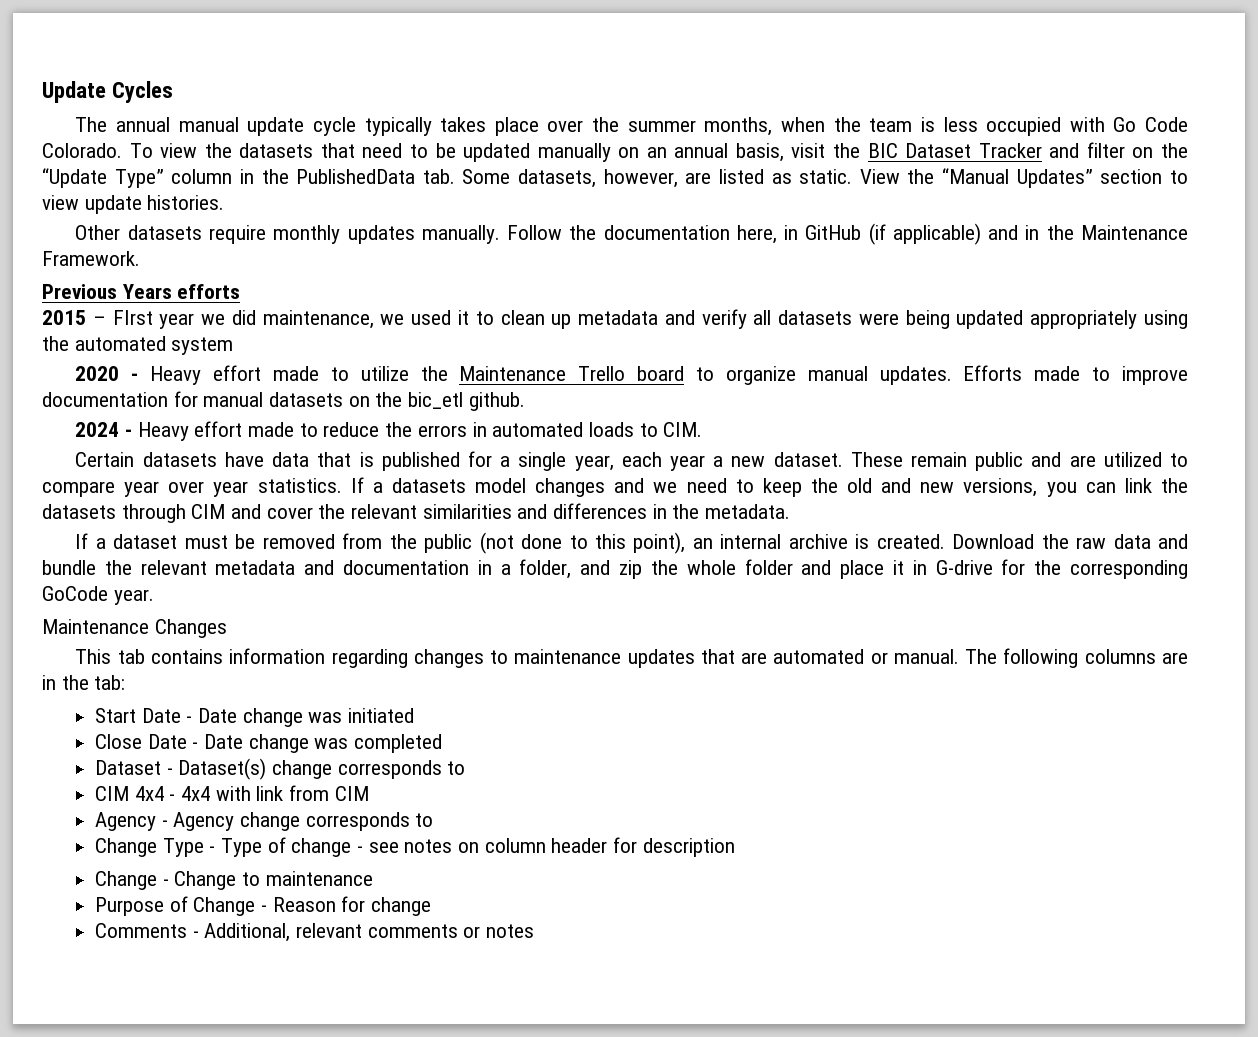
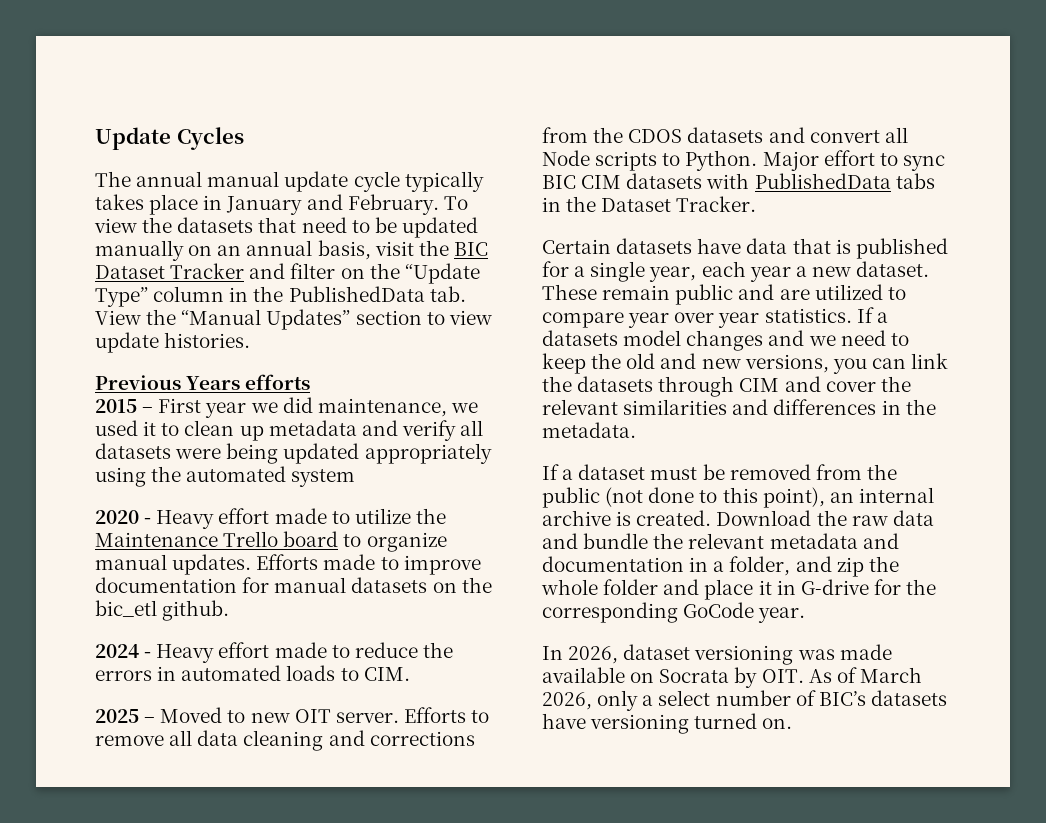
[547,117,1188,136] [42,143,122,158] over the summer months, when the team is less occupied with Go Code Colorado. -> [203,194,439,215] in January and February.
[462,169,853,188] Some datasets, however, are listed as static. -> (466, 294) none
[75,223,1188,245] [42,251,140,266] // Other datasets require monthly updates manually. Follow the documentation here, in GitHub (if applicable) and in the Maintenance Framework. -> (251, 340) none
[112,310,153,325] FIrst -> [158,398,202,413] First
(703, 429) none -> [95,707,490,723] [95,730,475,751] [542,127,908,143] [542,150,945,171] [542,173,935,189] [542,196,757,212] // 2025 – Moved to new OIT server. Efforts to remove all data cleaning and corrections from the CDOS datasets and convert all Node scripts to Python. Major effort to sync BIC CIM datasets with PublishedData tabs in the Dataset Tracker.
[42,619,227,638] [75,648,1188,668] [42,675,126,690] [95,708,415,727] [95,734,443,753] [95,758,466,780] [95,785,369,801] [95,812,434,831] [95,837,735,857] [95,871,373,890] [95,896,432,916] [95,923,535,942] Maintenance Changes // This tab contains information regarding changes to maintenance updates that are automated or manual. The following columns are in the tab: // Start Date - Date change was initiated // Close Date - Date change was completed // Dataset - Dataset(s) change corresponds to // CIM 4x4 - 4x4 with link from CIM // Agency - Agency change corresponds to // Change Type - Type of change - see notes on column header for description // Change - Change to maintenance // Purpose of Change - Reason for change // Comments - Additional, relevant comments or notes -> [542,644,892,665] [542,667,922,688] [542,690,947,711] [542,713,793,734] In 2026, dataset versioning was made available on Socrata by OIT. As of March 2026, only a select number of BIC’s datasets have versioning turned on.

